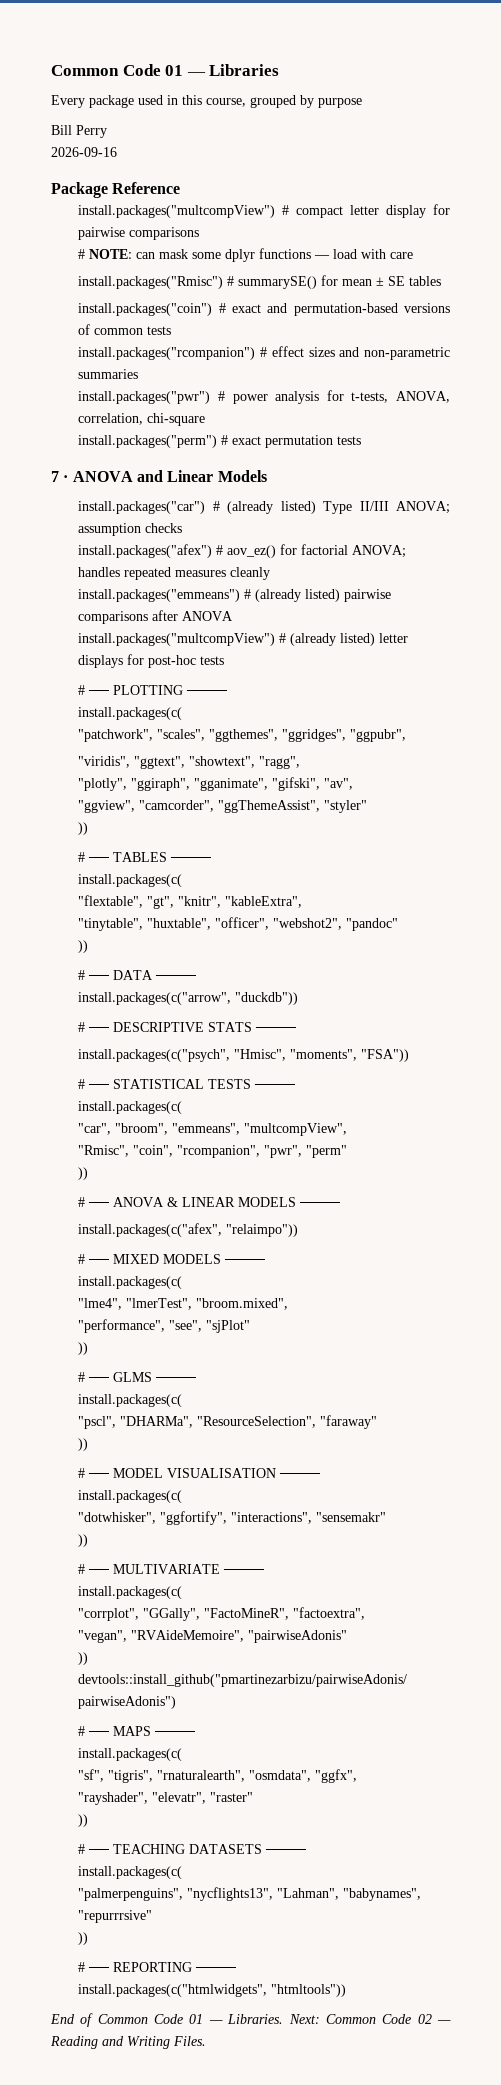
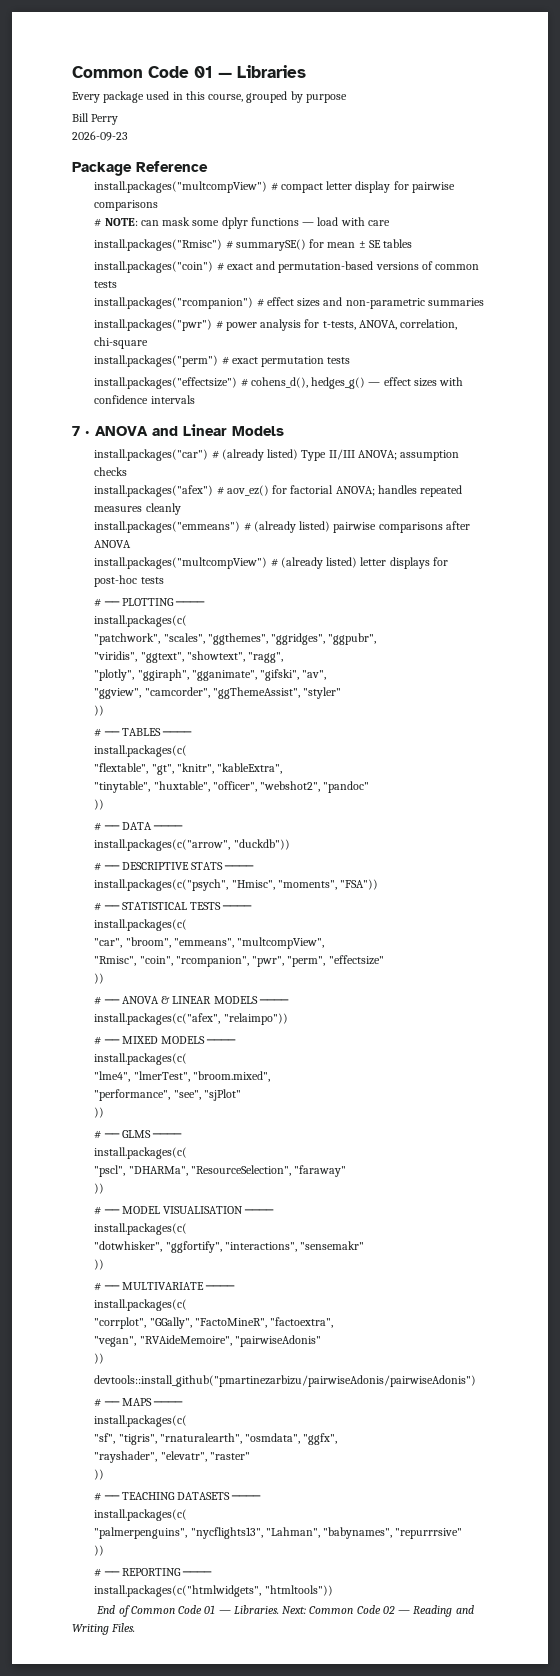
[51,147,117,157] 2026-09-16 -> [72,131,128,141] 2026-09-23
(362, 440) none -> [94,377,464,389] [94,395,195,404] // install.packages("effectsize") # cohens_d(), hedges_g() — effect sizes with confidence intervals
[306,1145,348,1158] "perm" -> [287,955,384,967] "perm", "effectsize"

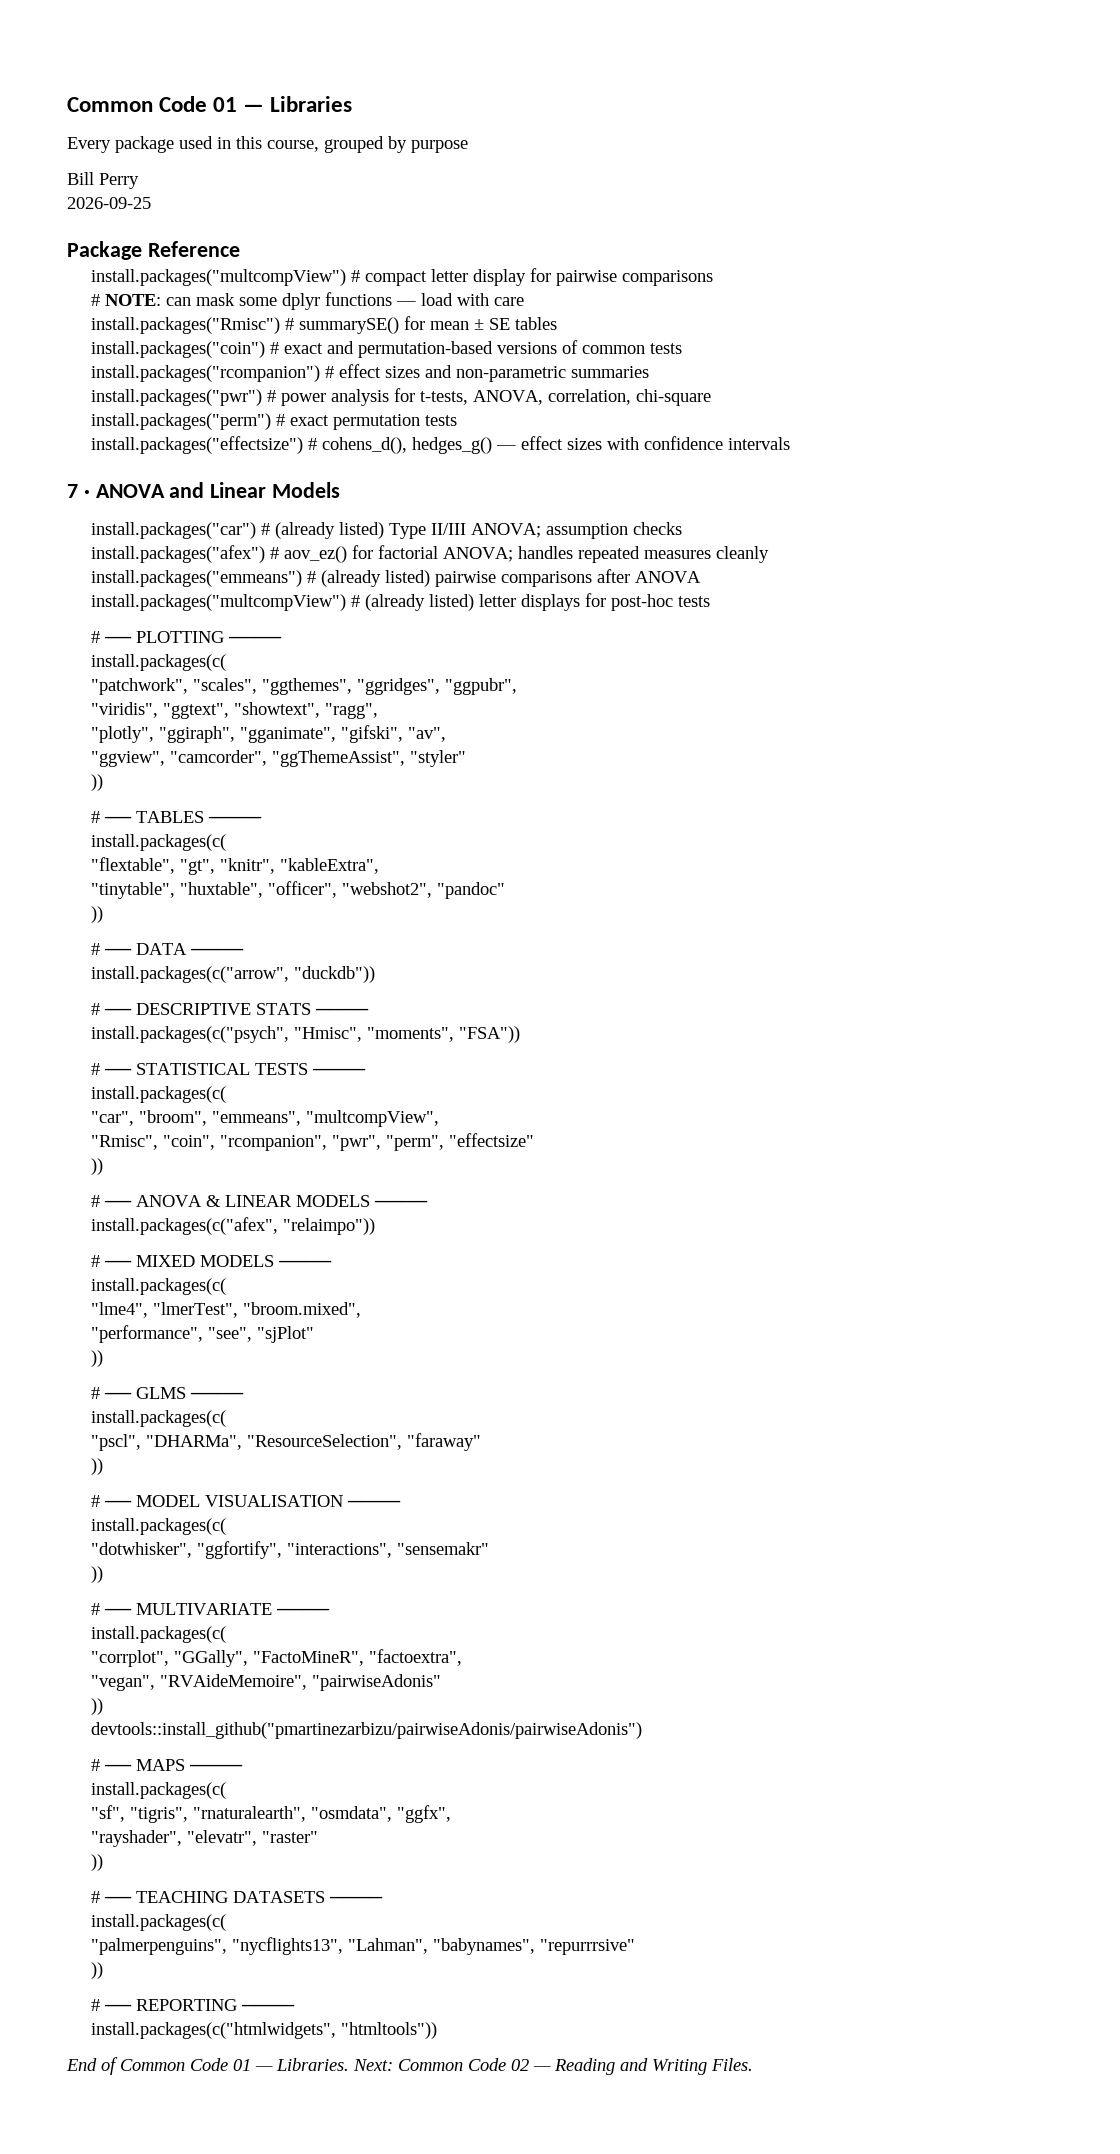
[72,131,128,141] 2026-09-23 -> [67,197,151,209] 2026-09-25

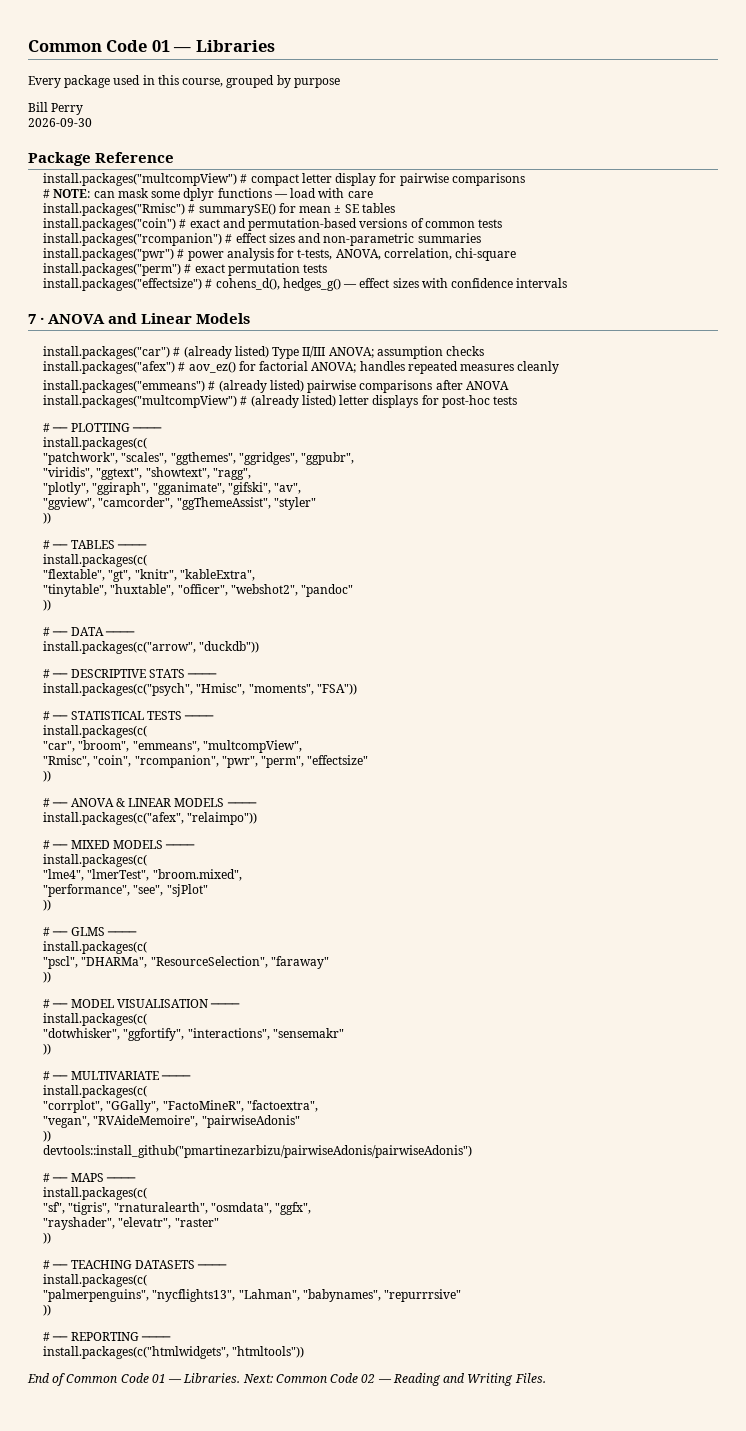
[67,197,151,209] 2026-09-25 -> [28,118,92,127] 2026-09-30

